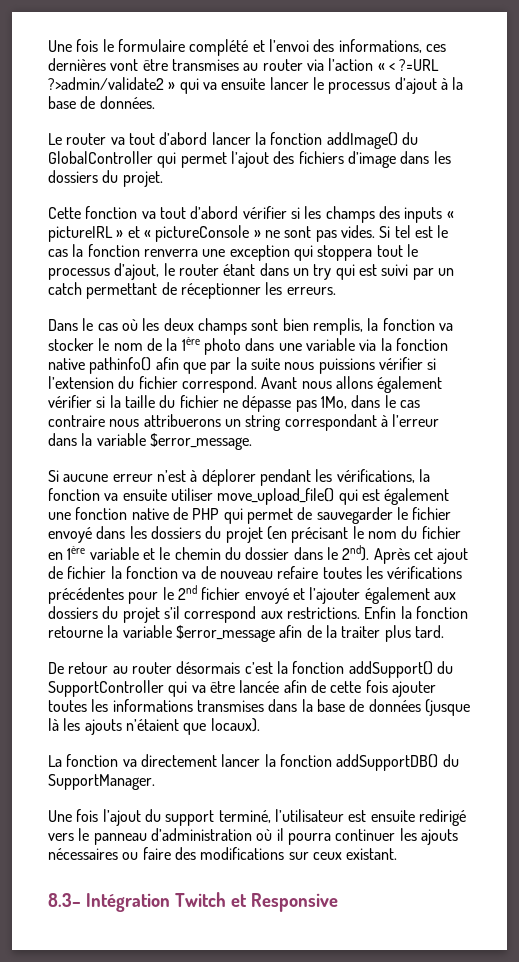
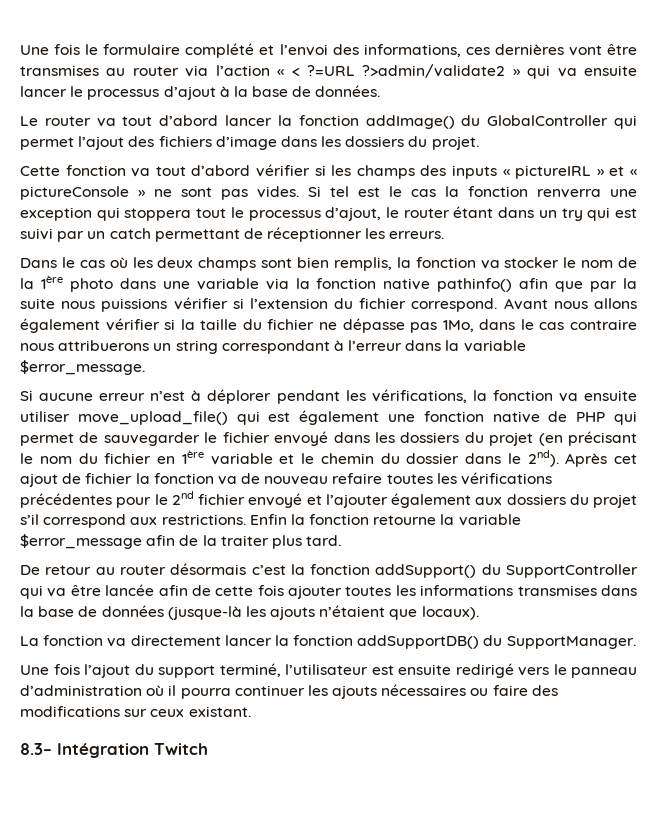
[424,699,470,716] [48,718,59,731] (jusque là -> [167,606,242,620] (jusque-là
[230,893,338,912] et Responsive -> (208, 749) none

